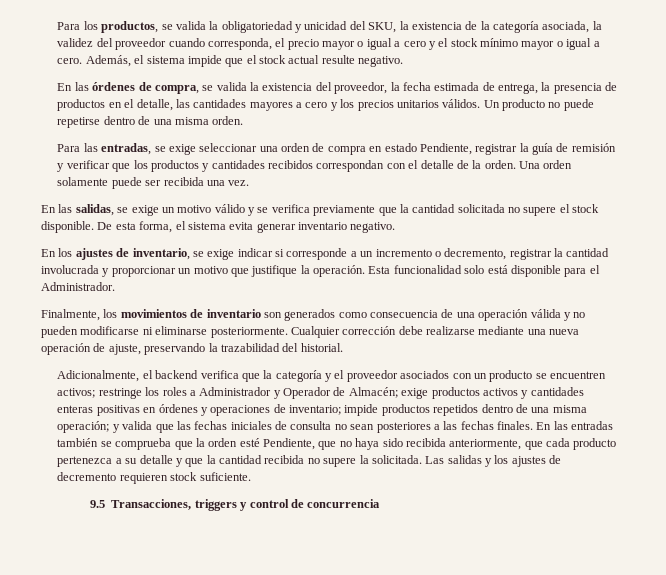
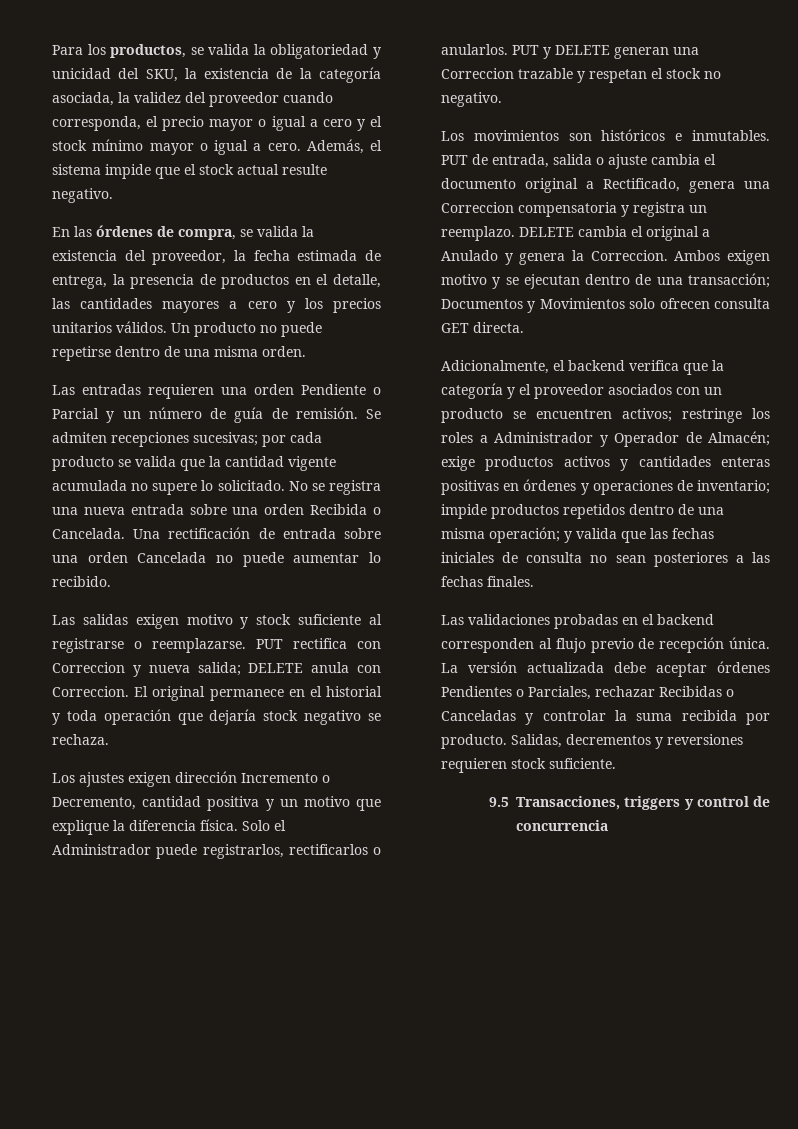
[57,143,616,155] [57,160,573,172] [57,177,250,189] [41,204,600,216] [41,221,396,233] [41,248,610,260] [41,265,600,277] [41,282,115,291] [41,309,586,321] [41,326,580,338] [41,343,343,355] Para las entradas, se exige seleccionar una orden de compra en estado Pendiente, registrar la guía de remisión y verificar que los productos y cantidades recibidos correspondan con el detalle de la orden. Una orden solamente puede ser recibida una vez. // En las salidas, se exige un motivo válido y se verifica previamente que la cantidad solicitada no supere el stock disponible. De esta forma, el sistema evita generar inventario negativo. // En los ajustes de inventario, se exige indicar si corresponde a un incremento o decremento, registrar la cantidad involucrada y proporcionar un motivo que justifique la operación. Esta funcionalidad solo está disponible para el Administrador. // Finalmente, los movimientos de inventario son generados como consecuencia de una operación válida y no pueden modificarse ni eliminarse posteriormente. Cualquier corrección debe realizarse mediante una nueva operación de ajuste, preservando la trazabilidad del historial. -> [52,384,381,399] [52,407,381,423] [52,432,323,447] [52,456,337,471] [52,480,382,495] [52,504,381,515] [52,527,381,539] [52,552,381,567] [52,576,112,587] [52,614,382,629] [52,638,381,653] [52,662,381,677] [52,686,382,701] [52,709,381,725] [52,734,110,745] [52,771,331,787] [52,796,381,811] [52,819,287,835] [52,844,381,859] [441,44,700,59] [441,68,722,83] [441,92,503,107] [441,129,770,141] [441,154,717,169] [441,178,770,193] [441,202,708,217] [441,226,711,241] [441,250,770,265] [441,273,770,289] [441,298,770,313] [441,322,525,333] Las entradas requieren una orden Pendiente o Parcial y un número de guía de remisión. Se admiten recepciones sucesivas; por cada producto se valida que la cantidad vigente acumulada no supere lo solicitado. No se registra una nueva entrada sobre una orden Recibida o Cancelada. Una rectificación de entrada sobre una orden Cancelada no puede aumentar lo recibido. // Las salidas exigen motivo y stock suficiente al registrarse o reemplazarse. PUT rectifica con Correccion y nueva salida; DELETE anula con Correccion. El original permanece en el historial y toda operación que dejaría stock negativo se rechaza. // Los ajustes exigen dirección Incremento o Decremento, cantidad positiva y un motivo que explique la diferencia física. Solo el Administrador puede registrarlos, rectificarlos o anularlos. PUT y DELETE generan una Correccion trazable y respetan el stock no negativo. // Los movimientos son históricos e inmutables. PUT de entrada, salida o ajuste cambia el documento original a Rectificado, genera una Correccion compensatoria y registra un reemplazo. DELETE cambia el original a Anulado y genera la Correccion. Ambos exigen motivo y se ejecutan dentro de una transacción; Documentos y Movimientos solo ofrecen consulta GET directa.
[536,421,614,430] [57,438,617,450] [57,455,562,467] [57,472,117,481] En las entradas también se comprueba que la orden esté Pendiente, que no haya sido recibida anteriormente, que cada producto pertenezca a su detalle y que la cantidad recibida no supere la solicitada. Las salidas y los ajustes de decremento -> [441,614,715,629] [441,637,770,653] [441,661,770,677] [441,686,735,700] [441,710,770,725] [441,734,744,749] // Las validaciones probadas en el backend corresponden al flujo previo de recepción única. La versión actualizada debe aceptar órdenes Pendientes o Parciales, rechazar Recibidas o Canceladas y controlar la suma recibida por producto. Salidas, decrementos y reversiones

